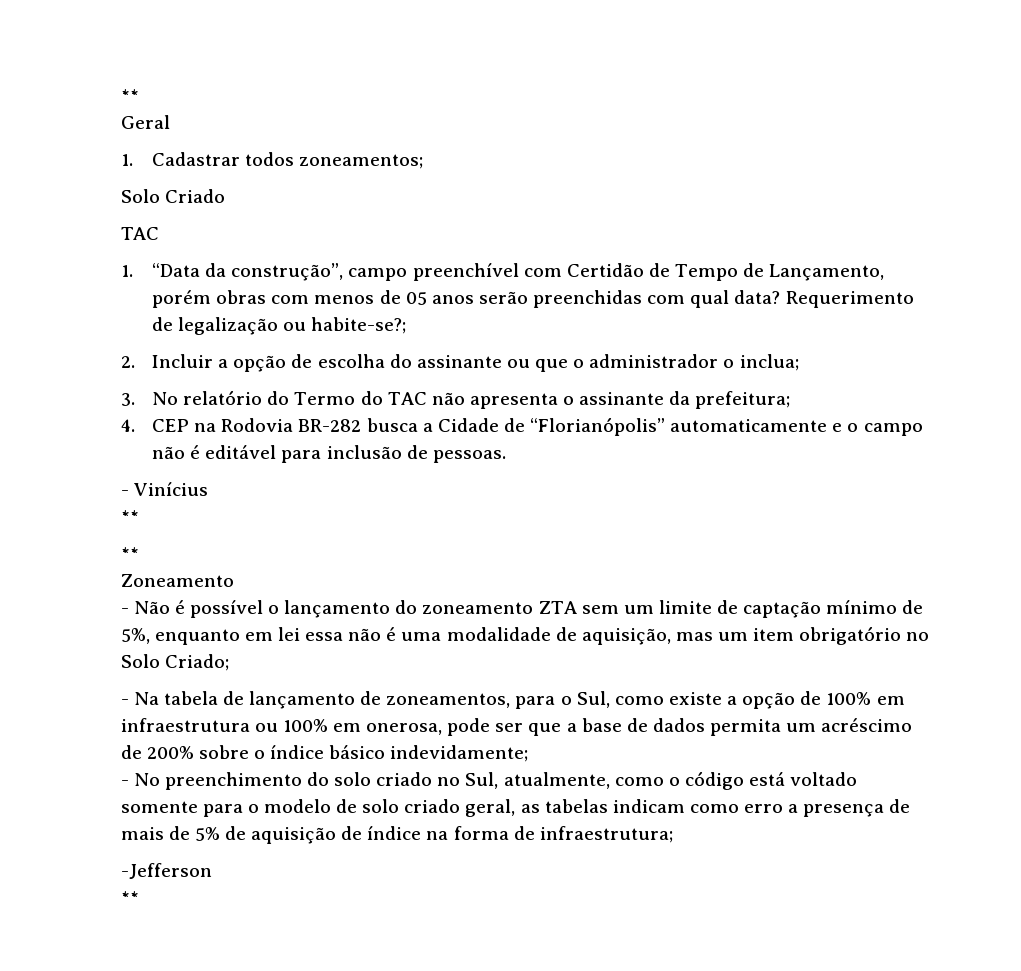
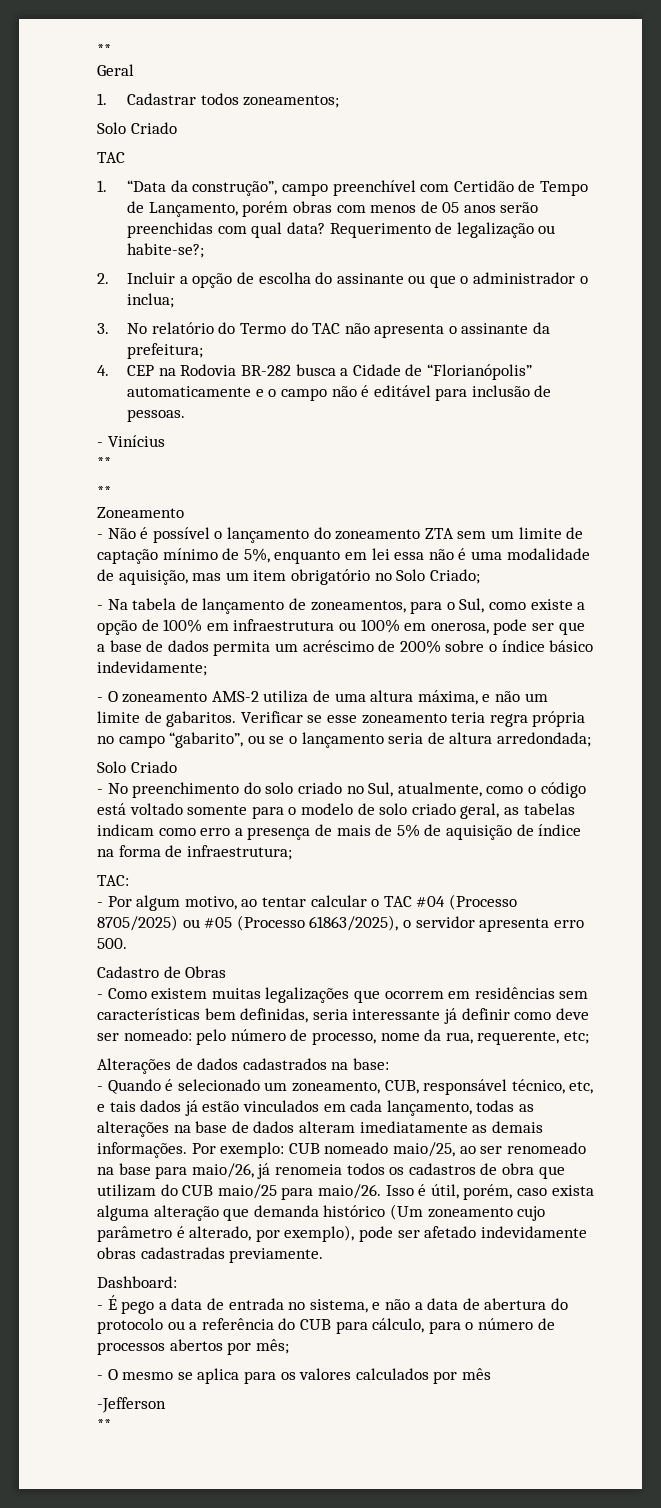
(529, 753) none -> [97,690,548,705] [97,711,586,727] [97,732,591,748] [97,761,177,773] // - O zoneamento AMS-2 utiliza de uma altura máxima, e não um limite de gabaritos. Verificar se esse zoneamento teria regra própria no campo “gabarito”, ou se o lançamento seria de altura arredondada; // Solo Criado
(673, 834) none -> [97,875,130,886] [97,894,517,911] [97,915,584,932] [97,938,128,949] [97,966,227,978] [97,987,589,1003] [97,1008,589,1024] [97,1029,589,1045] [97,1058,390,1074] [97,1079,594,1095] [97,1100,534,1116] [97,1121,543,1137] [97,1142,586,1158] [97,1163,565,1179] [97,1184,594,1200] [97,1204,546,1221] [97,1225,587,1242] [97,1247,324,1263] [97,1276,178,1288] [97,1295,568,1314] [97,1318,555,1334] [97,1339,289,1355] [97,1368,491,1384] // TAC: // - Por algum motivo, ao tentar calcular o TAC #04 (Processo 8705/2025) ou #05 (Processo 61863/2025), o servidor apresenta erro 500. // Cadastro de Obras // - Como existem muitas legalizações que ocorrem em residências sem características bem definidas, seria interessante já definir como deve ser nomeado: pelo número de processo, nome da rua, requerente, etc; // Alterações de dados cadastrados na base: // - Quando é selecionado um zoneamento, CUB, responsável técnico, etc, e tais dados já estão vinculados em cada lançamento, todas as alterações na base de dados alteram imediatamente as demais informações. Por exemplo: CUB nomeado maio/25, ao ser renomeado na base para maio/26, já renomeia todos os cadastros de obra que utilizam do CUB maio/25 para maio/26. Isso é útil, porém, caso exista alguma alteração que demanda histórico (Um zoneamento cujo parâmetro é alterado, por exemplo), pode ser afetado indevidamente obras cadastradas previamente. // Dashboard: // - É pego a data de entrada no sistema, e não a data de abertura do protocolo ou a referência do CUB para cálculo, para o número de processos abertos por mês; // - O mesmo se aplica para os valores calculados por mês

